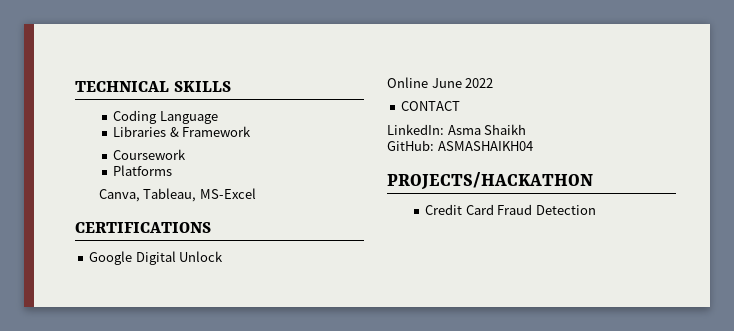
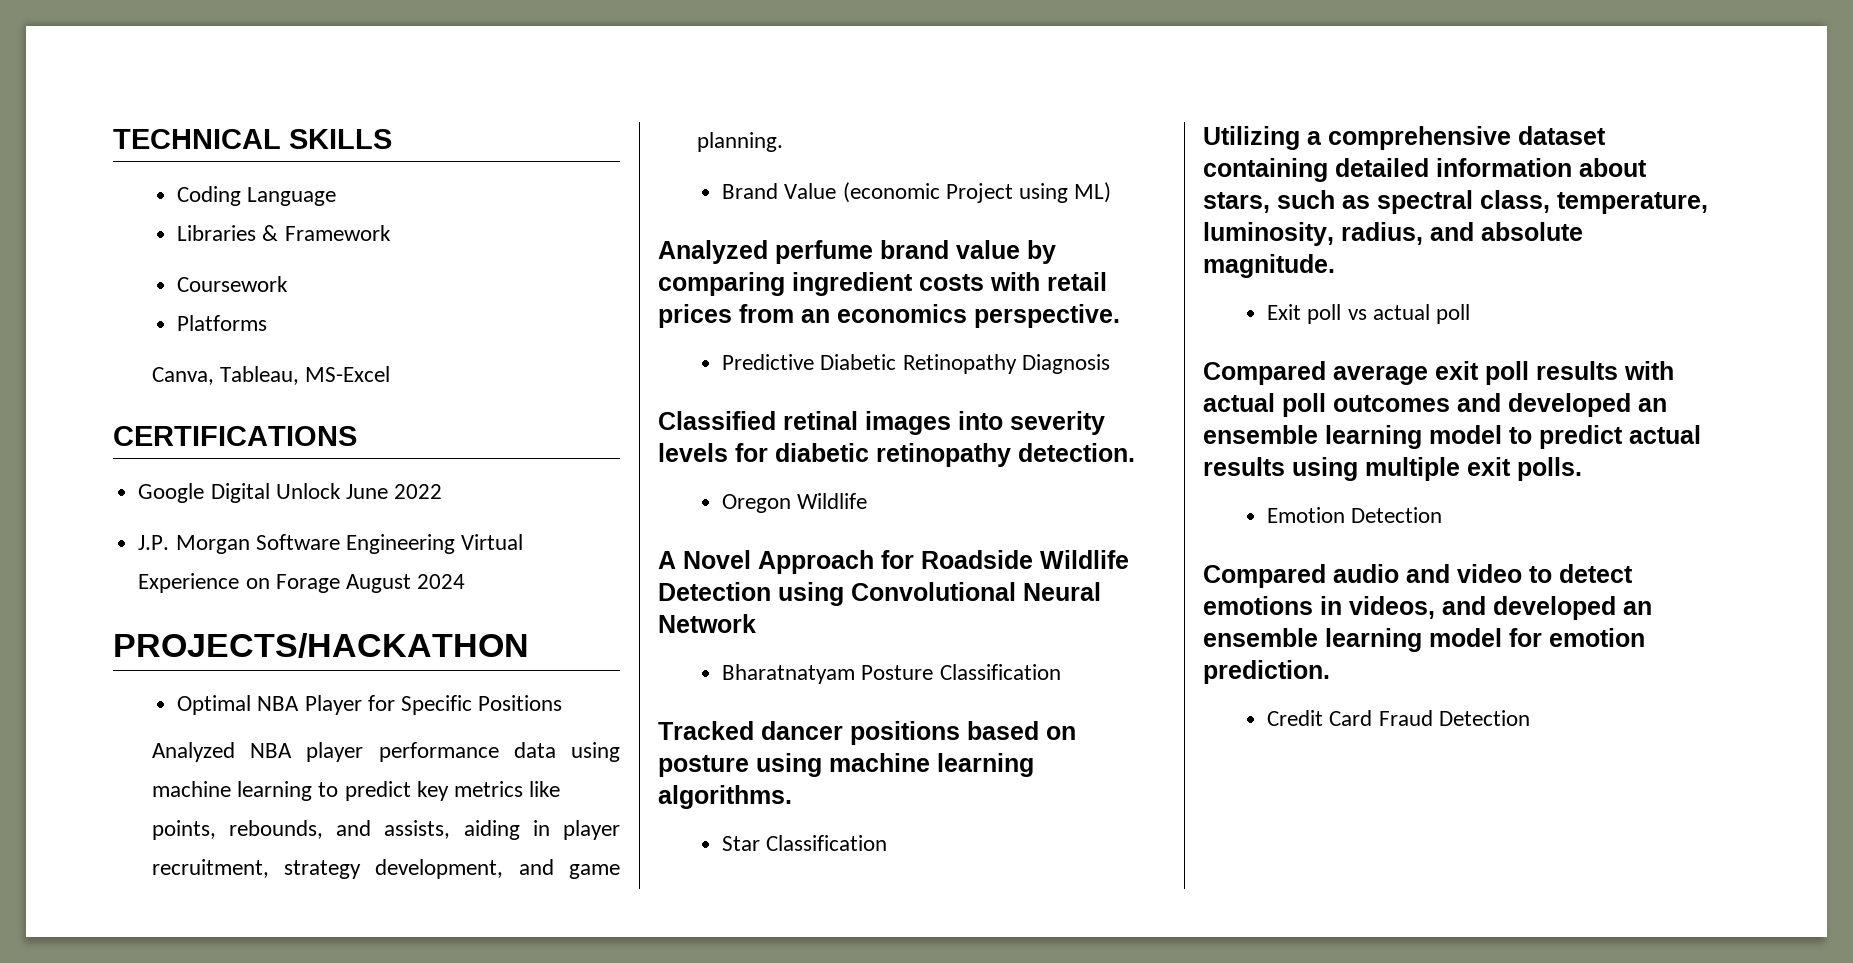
[387,77,428,88] // Online -> (341, 491) none
[401,101,461,111] [387,124,527,135] [387,140,533,151] [387,172,593,190] CONTACT // LinkedIn: Asma Shaikh // GitHub: ASMASHAIKH04 // PROJECTS/HACKATHON -> [138,534,524,554] [138,573,466,593] [113,633,529,658] [177,695,563,715] [151,742,620,762] [151,781,561,801] [151,820,621,840] [151,859,620,879] [696,132,783,152] [722,182,1112,203] [658,240,1056,264] [658,272,1107,296] [658,304,1120,328] [722,354,1110,374] [658,411,1105,435] [658,443,1135,467] [722,493,868,513] [658,550,1129,574] [658,582,1101,606] [658,614,756,633] [722,664,1061,684] [658,721,1076,745] [658,753,1034,777] [658,785,792,809] [722,835,888,851] [1203,126,1606,150] [1203,158,1647,182] [1203,190,1708,214] [1203,222,1583,246] [1203,254,1335,278] [1267,304,1471,324] [1203,361,1674,385] [1203,393,1667,417] [1203,425,1701,449] [1203,457,1582,481] [1267,507,1443,523] [1203,564,1633,588] [1203,596,1652,620] [1203,628,1645,652] [1203,660,1330,684] J.P. Morgan Software Engineering Virtual Experience on Forage August 2024 // PROJECTS/HACKATHON // Optimal NBA Player for Specific Positions // Analyzed NBA player performance data using machine learning to predict key metrics like points, rebounds, and assists, aiding in player recruitment, strategy development, and game planning. // Brand Value (economic Project using ML) // Analyzed perfume brand value by comparing ingredient costs with retail prices from an economics perspective. // Predictive Diabetic Retinopathy Diagnosis // Classified retinal images into severity levels for diabetic retinopathy detection. // Oregon Wildlife // A Novel Approach for Roadside Wildlife Detection using Convolutional Neural Network // Bharatnatyam Posture Classification // Tracked dancer positions based on posture using machine learning algorithms. // Star Classification // Utilizing a comprehensive dataset containing detailed information about stars, such as spectral class, temperature, luminosity, radius, and absolute magnitude. // Exit poll vs actual poll // Compared average exit poll results with actual poll outcomes and developed an ensemble learning model to predict actual results using multiple exit polls. // Emotion Detection // Compared audio and video to detect emotions in videos, and developed an ensemble learning model for emotion prediction.

